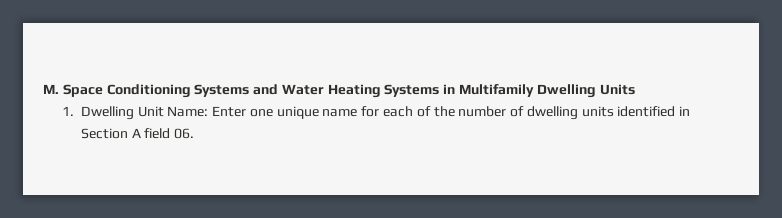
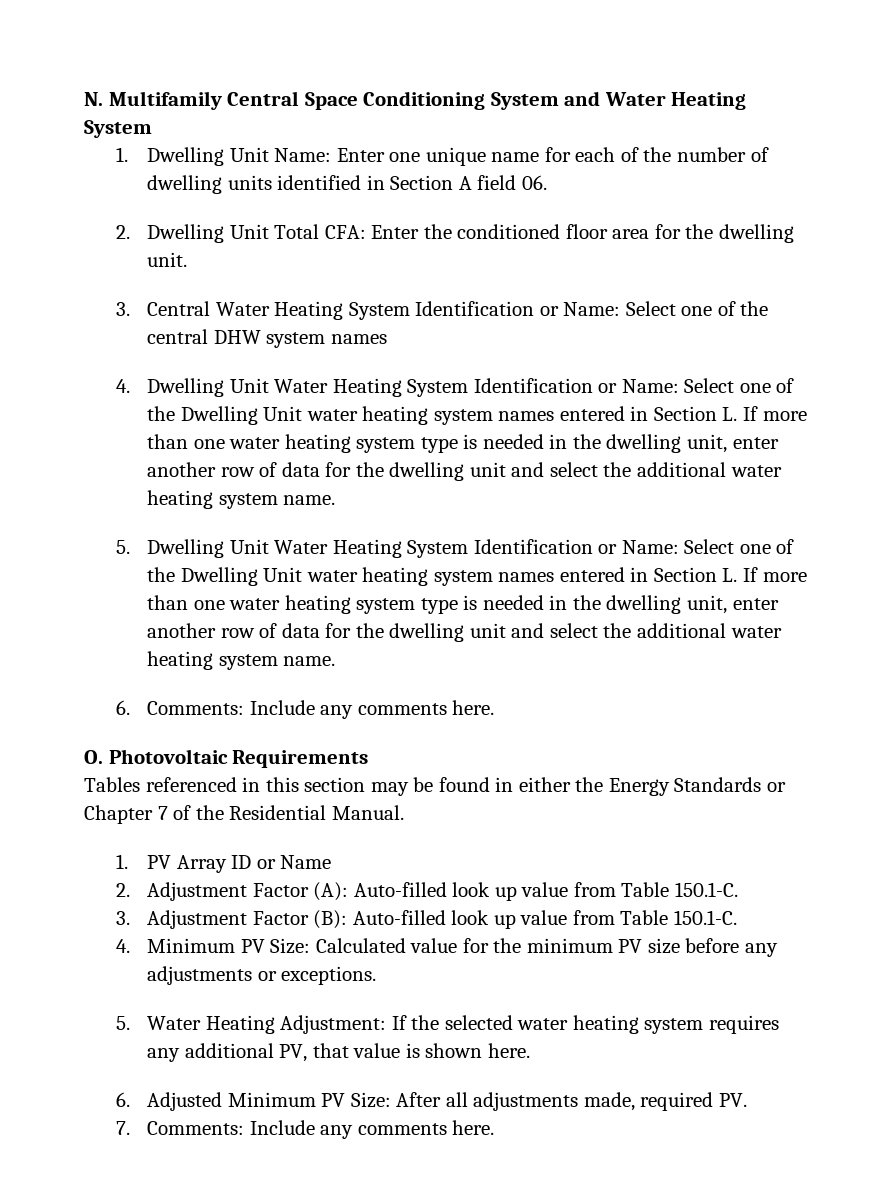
[43,84,59,94] M. -> [84,91,300,110] N. Multifamily Central
[194,84,250,97] Systems -> [490,92,559,110] System
[384,84,635,98] Systems in Multifamily Dwelling Units -> [84,120,152,138] System
(195, 133) none -> [115,224,795,243] [147,252,188,267] [115,301,769,320] [147,329,387,348] [115,378,795,397] [147,406,807,425] [147,434,779,453] [147,462,782,481] [147,490,336,509] [115,539,795,558] [147,567,807,586] [147,595,779,614] [147,623,782,642] [147,651,336,670] [115,700,495,719] [84,749,369,768] [84,777,786,796] [84,805,404,824] [115,854,332,873] [115,882,738,901] [115,910,737,929] [115,938,779,957] [147,966,377,985] [115,1015,779,1034] [147,1043,530,1062] [115,1092,747,1111] [115,1120,495,1139] // 2. Dwelling Unit Total CFA: Enter the conditioned floor area for the dwelling unit. // 3. Central Water Heating System Identification or Name: Select one of the central DHW system names // 4. Dwelling Unit Water Heating System Identification or Name: Select one of the Dwelling Unit water heating system names entered in Section L. If more than one water heating system type is needed in the dwelling unit, enter another row of data for the dwelling unit and select the additional water heating system name. // 5. Dwelling Unit Water Heating System Identification or Name: Select one of the Dwelling Unit water heating system names entered in Section L. If more than one water heating system type is needed in the dwelling unit, enter another row of data for the dwelling unit and select the additional water heating system name. // 6. Comments: Include any comments here. // O. Photovoltaic Requirements // Tables referenced in this section may be found in either the Energy Standards or Chapter 7 of the Residential Manual. // 1. PV Array ID or Name // 2. Adjustment Factor (A): Auto-filled look up value from Table 150.1-C. // 3. Adjustment Factor (B): Auto-filled look up value from Table 150.1-C. // 4. Minimum PV Size: Calculated value for the minimum PV size before any adjustments or exceptions. // 5. Water Heating Adjustment: If the selected water heating system requires any additional PV, that value is shown here. // 6. Adjusted Minimum PV Size: After all adjustments made, required PV. // 7. Comments: Include any comments here.

